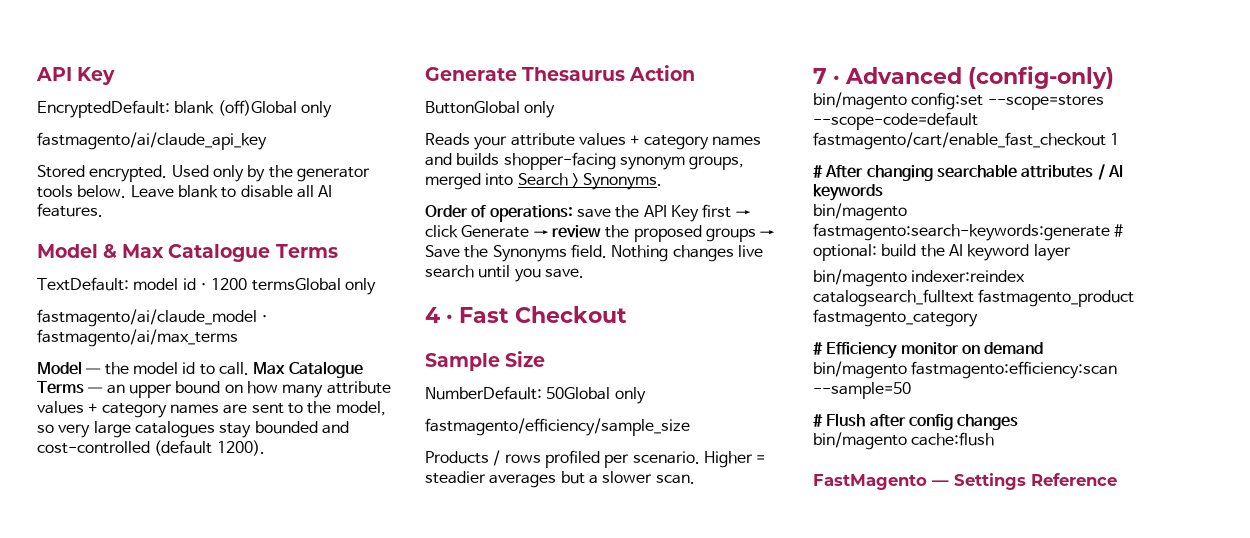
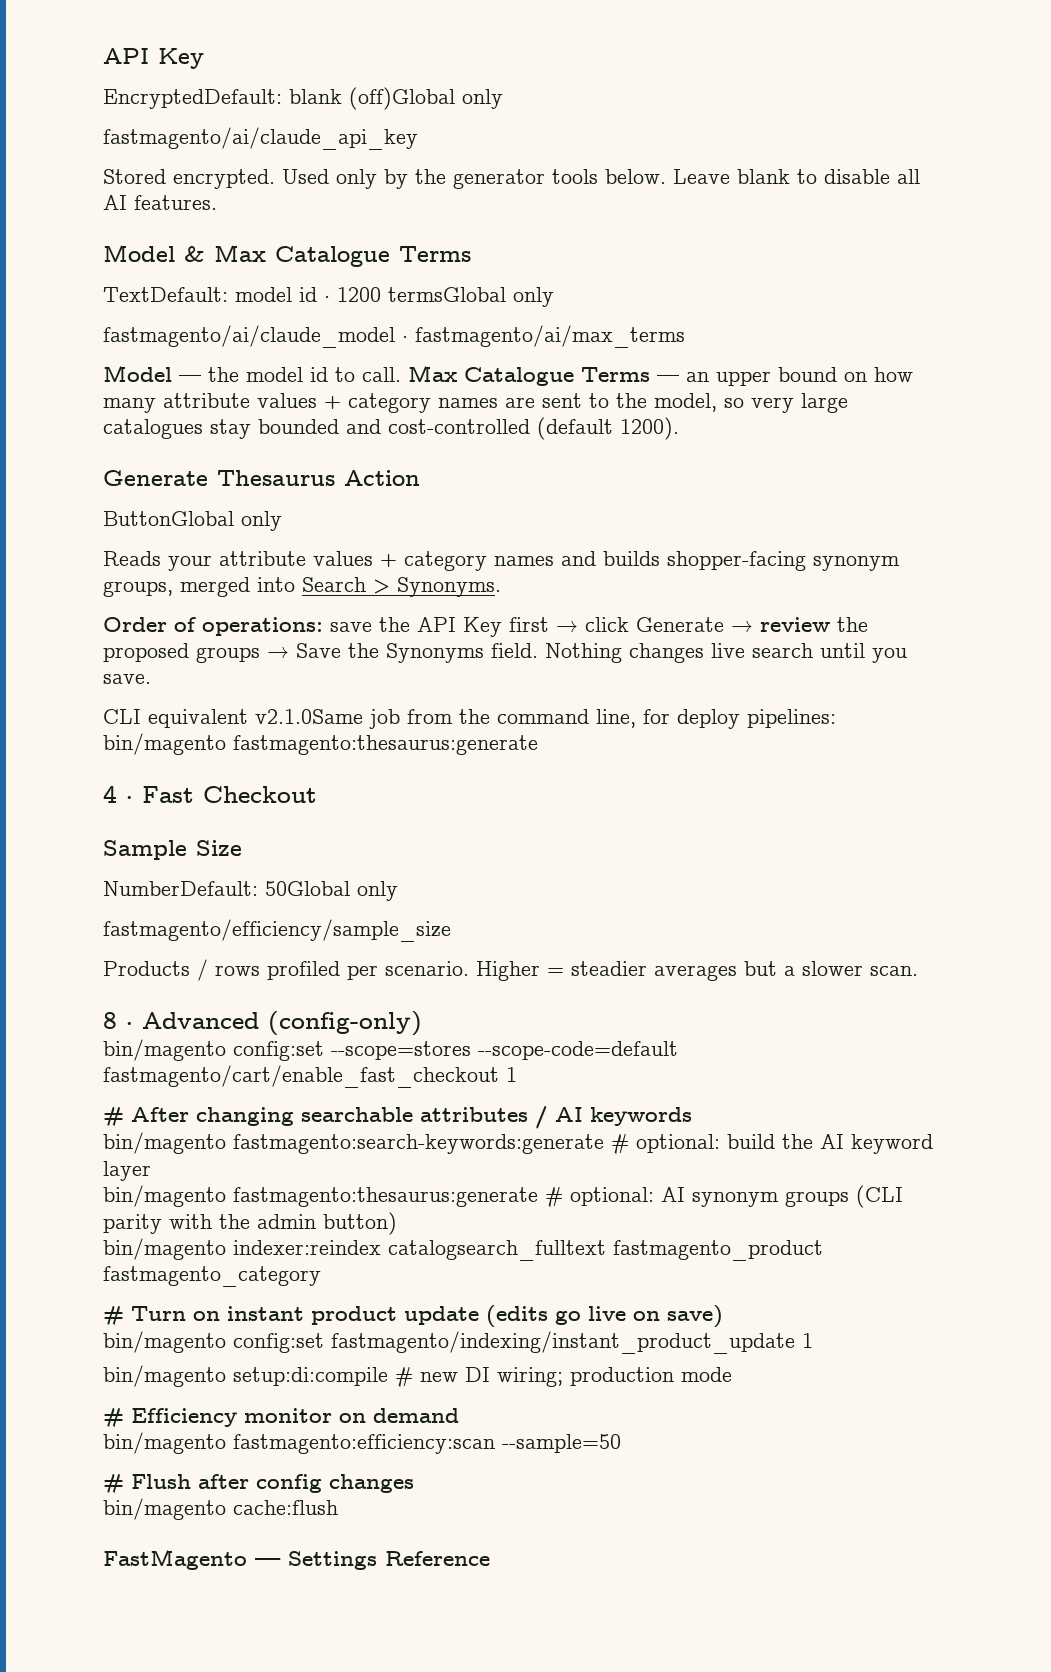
(584, 273) none -> [103,709,836,729] [103,733,538,755] // CLI equivalent v2.1.0Same job from the command line, for deploy pipelines: bin/magento fastmagento:thesaurus:generate
[813,68,827,84] 7 -> [103,1012,117,1029] 8
(1071, 252) none -> [103,1185,903,1209] [103,1212,397,1235] // bin/magento fastmagento:thesaurus:generate # optional: AI synonym groups (CLI parity with the admin button)
(978, 318) none -> [103,1305,723,1328] [103,1331,813,1354] [103,1365,732,1389] // # Turn on instant product update (edits go live on save) // bin/magento config:set fastmagento/indexing/instant_product_update 1 // bin/magento setup:di:compile # new DI wiring; production mode

